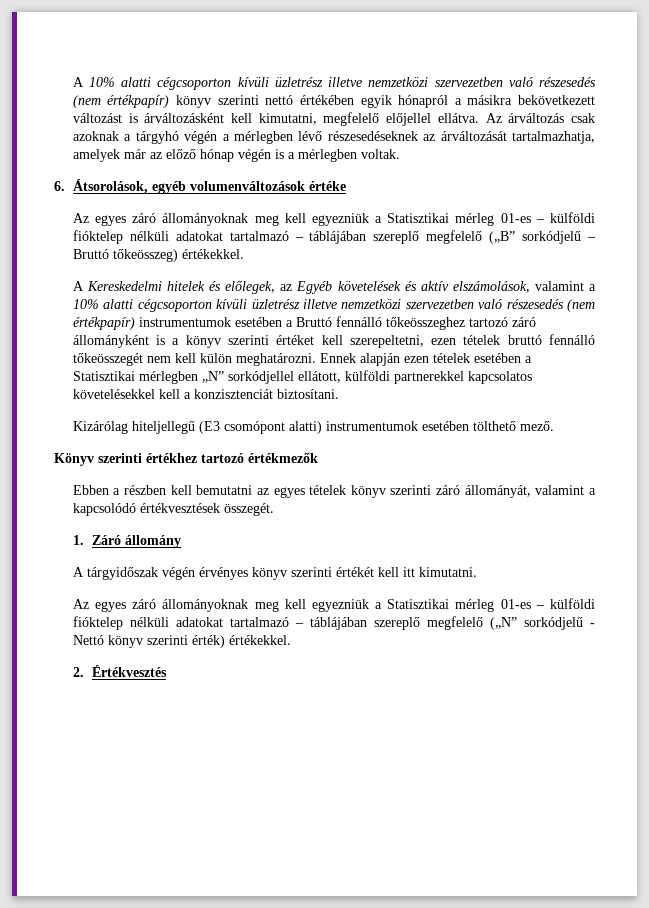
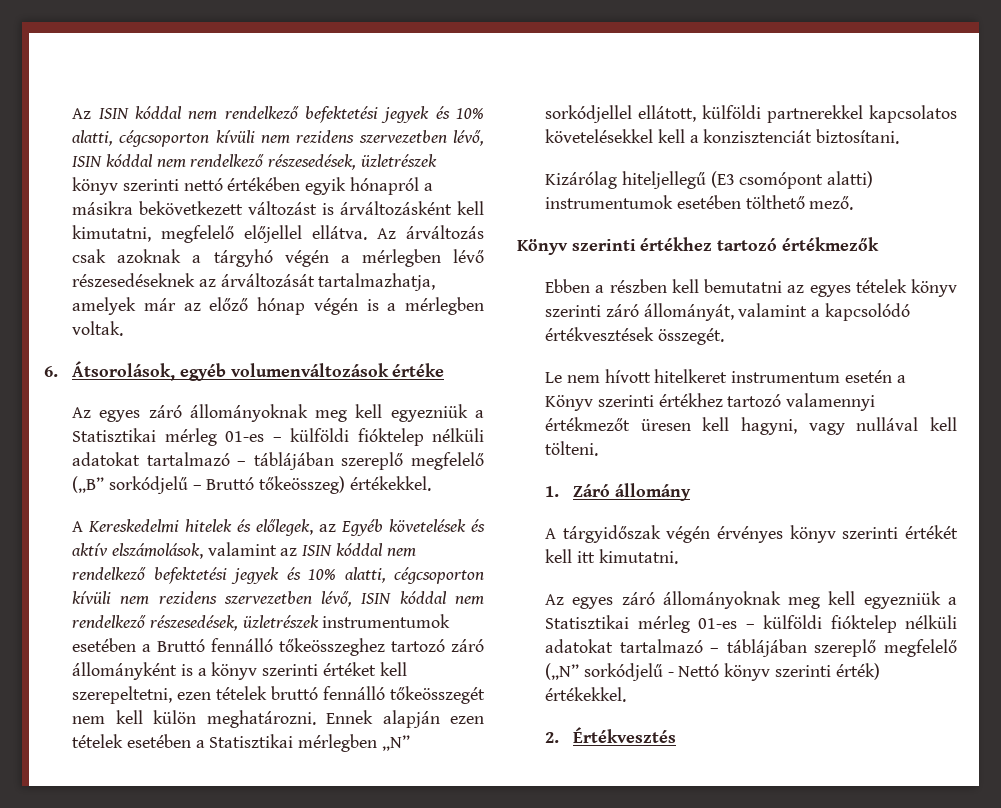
[72,77,596,90] [72,95,170,108] A 10% alatti cégcsoporton kívüli üzletrész illetve nemzetközi szervezetben való részesedés (nem értékpapír) -> [72,106,484,123] [72,130,484,147] [72,154,437,170] Az ISIN kóddal nem rendelkező befektetési jegyek és 10% alatti, cégcsoporton kívüli nem rezidens szervezetben lévő, ISIN kóddal nem rendelkező részesedések, üzletrészek
[589,284,597,291] [72,299,595,312] [72,317,135,330] a 10% alatti cégcsoporton kívüli üzletrész illetve nemzetközi szervezetben való részesedés (nem értékpapír) -> [280,543,416,557] [72,567,484,584] [72,591,484,607] [72,615,319,631] az ISIN kóddal nem rendelkező befektetési jegyek és 10% alatti, cégcsoporton kívüli nem rezidens szervezetben lévő, ISIN kóddal nem rendelkező részesedések, üzletrészek
(274, 509) none -> [545,369,906,383] [545,393,876,411] [545,417,957,435] [545,441,599,456] // Le nem hívott hitelkeret instrumentum esetén a Könyv szerinti értékhez tartozó valamennyi értékmezőt üresen kell hagyni, vagy nullával kell tölteni.

